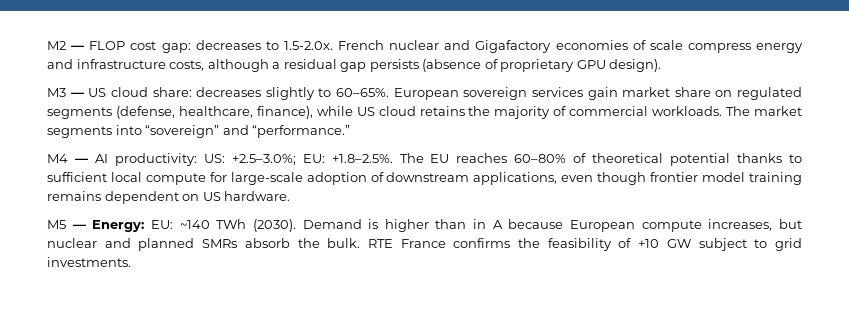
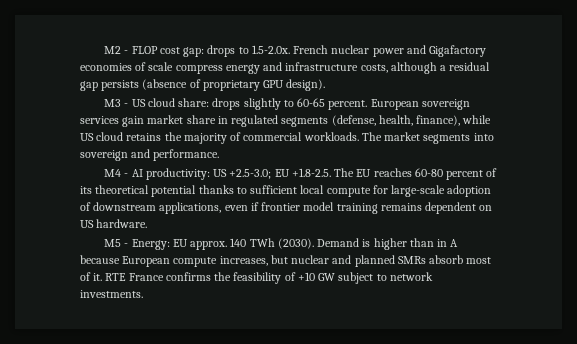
[71,45,85,50] — -> [124,50,129,54] -
[195,40,261,50] decreases -> [207,45,236,57] drops
(440, 45) none -> [372,48,404,57] power
[70,92,84,97] — -> [124,103,129,107] -
[196,87,262,97] decreases -> [212,98,241,110] drops
[336,88,389,97] 60–65%. -> [297,98,368,110] 60-65 percent.
[715,90,733,97] on -> [217,116,228,124] in
[178,106,253,118] healthcare, -> [378,115,413,126] health,
[145,125,351,138] “sovereign” and “performance.” -> [80,149,220,161] sovereign and performance.
[74,158,88,163] — -> [124,173,129,177] -
[203,153,587,165] US: +2.5–3.0%; EU: +1.8–2.5%. The EU reaches 60–80% of -> [213,168,498,180] [80,186,92,194] US +2.5-3.0; EU +1.8-2.5. The EU reaches 60-80 percent of its
[597,172,647,185] though -> [250,202,259,211] if
[72,220,210,232] — Energy: EU: ~140 -> [124,238,247,250] - Energy: EU approx. 140
[297,238,361,248] the bulk. -> [466,257,492,264] [80,272,103,281] most of it.
[775,238,803,251] grid -> [389,272,433,281] network

